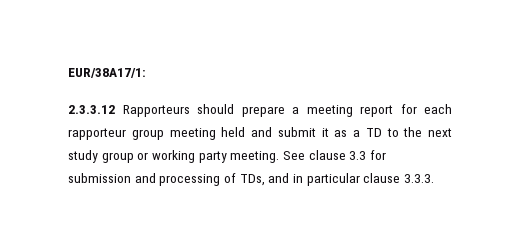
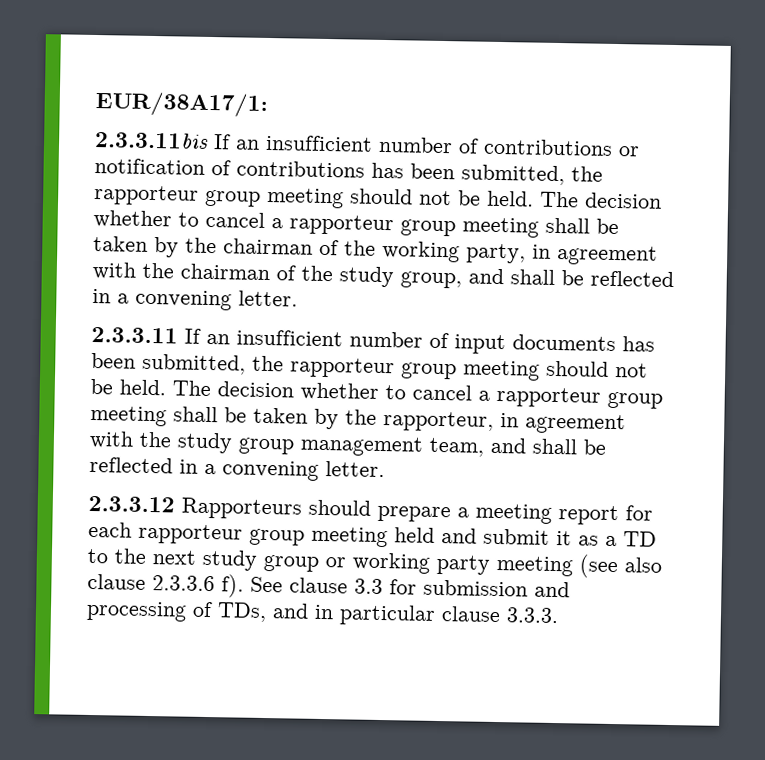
(146, 73) none -> [94,131,640,157] [94,157,603,186] [93,184,662,209] [93,209,619,238] [93,235,658,266] [92,261,674,289] [92,288,298,311] [91,326,655,355] [91,352,648,381] [90,378,663,409] [90,405,626,435] [89,430,606,457] [89,456,385,481] // 2.3.3.11bis If an insufficient number of contributions or notification of contributions has been submitted, the rapporteur group meeting should not be held. The decision whether to cancel a rapporteur group meeting shall be taken by the chairman of the working party, in agreement with the chairman of the study group, and shall be reflected in a convening letter. // 2.3.3.11 If an insufficient number of input documents has been submitted, the rapporteur group meeting should not be held. The decision whether to cancel a rapporteur group meeting shall be taken by the rapporteur, in agreement with the study group management team, and shall be reflected in a convening letter.
[230,151,280,163] meeting. -> [496,554,662,579] [87,573,244,598] meeting (see also clause 2.3.3.6 f).

